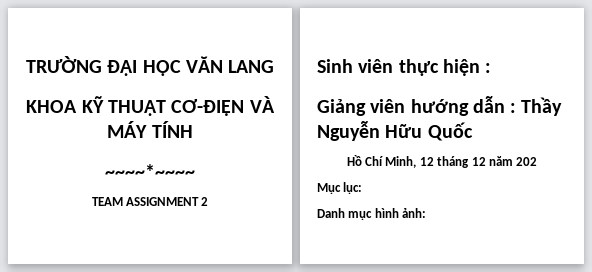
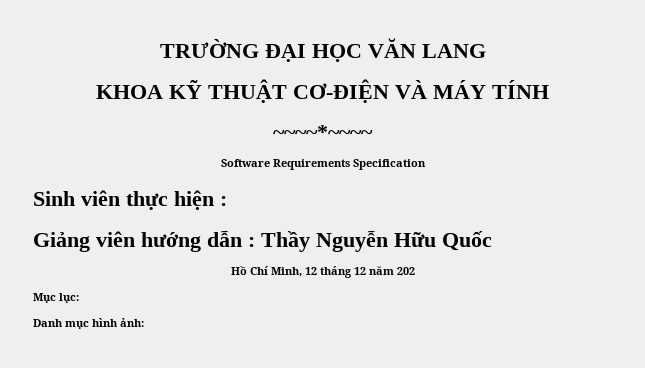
[91,197,209,206] TEAM ASSIGNMENT 2 -> [220,159,426,170] Software Requirements Specification

